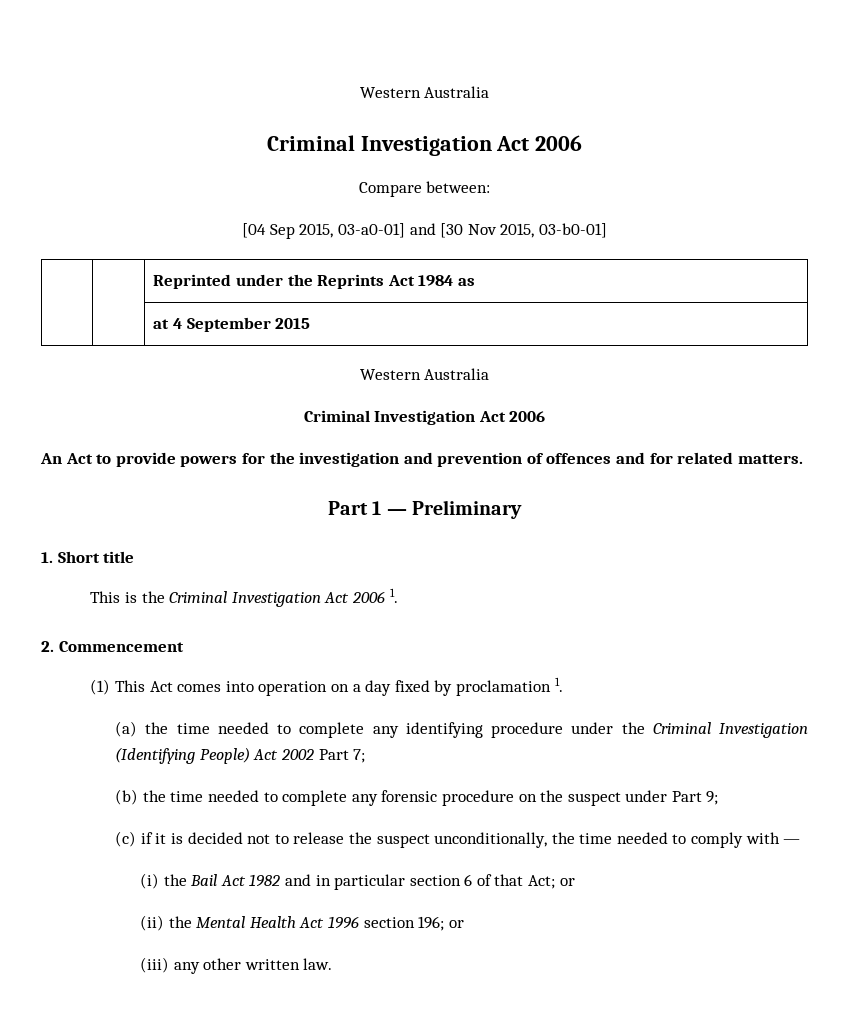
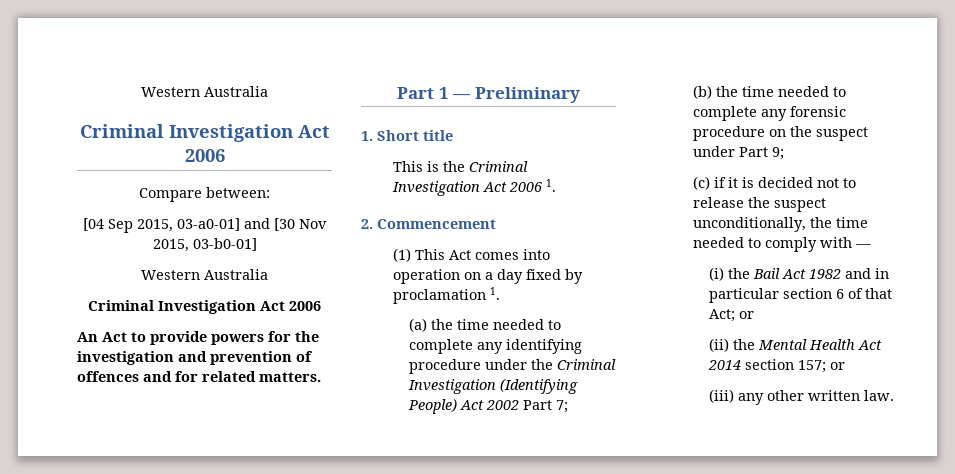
[153,274,475,289] [153,317,311,332] // | | Reprinted under the Reprints Act 1984 as // | | at 4 September 2015 -> (257, 244) none
[327,916,445,931] 1996 section 196; -> [707,359,826,373] 2014 section 157;

